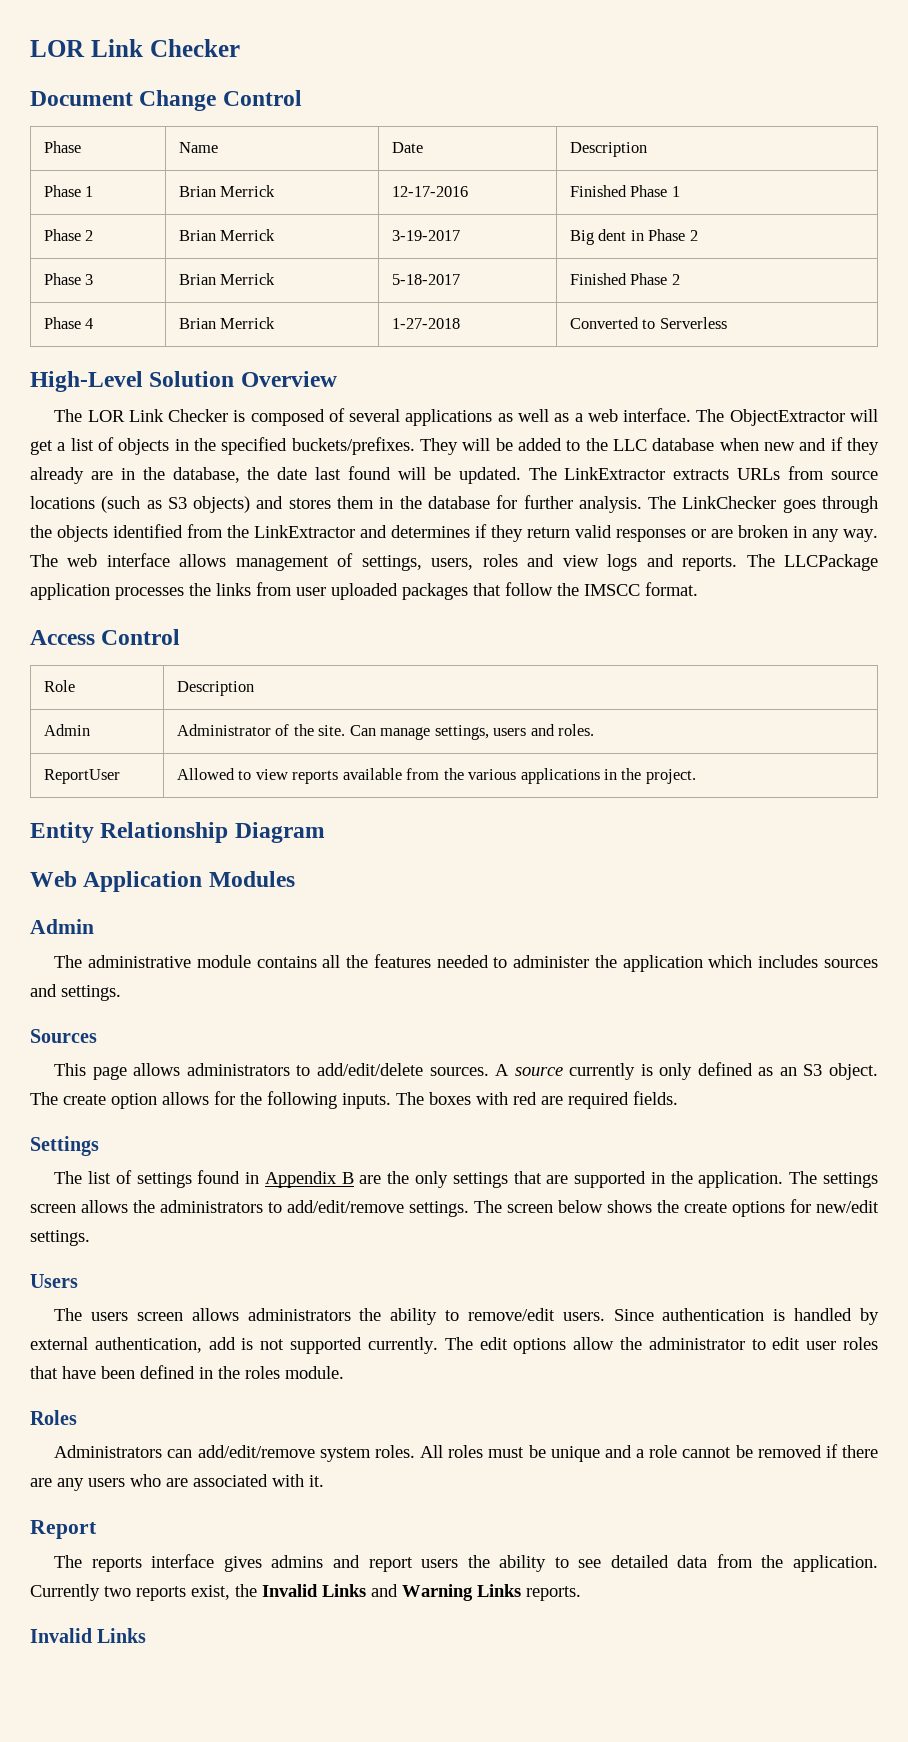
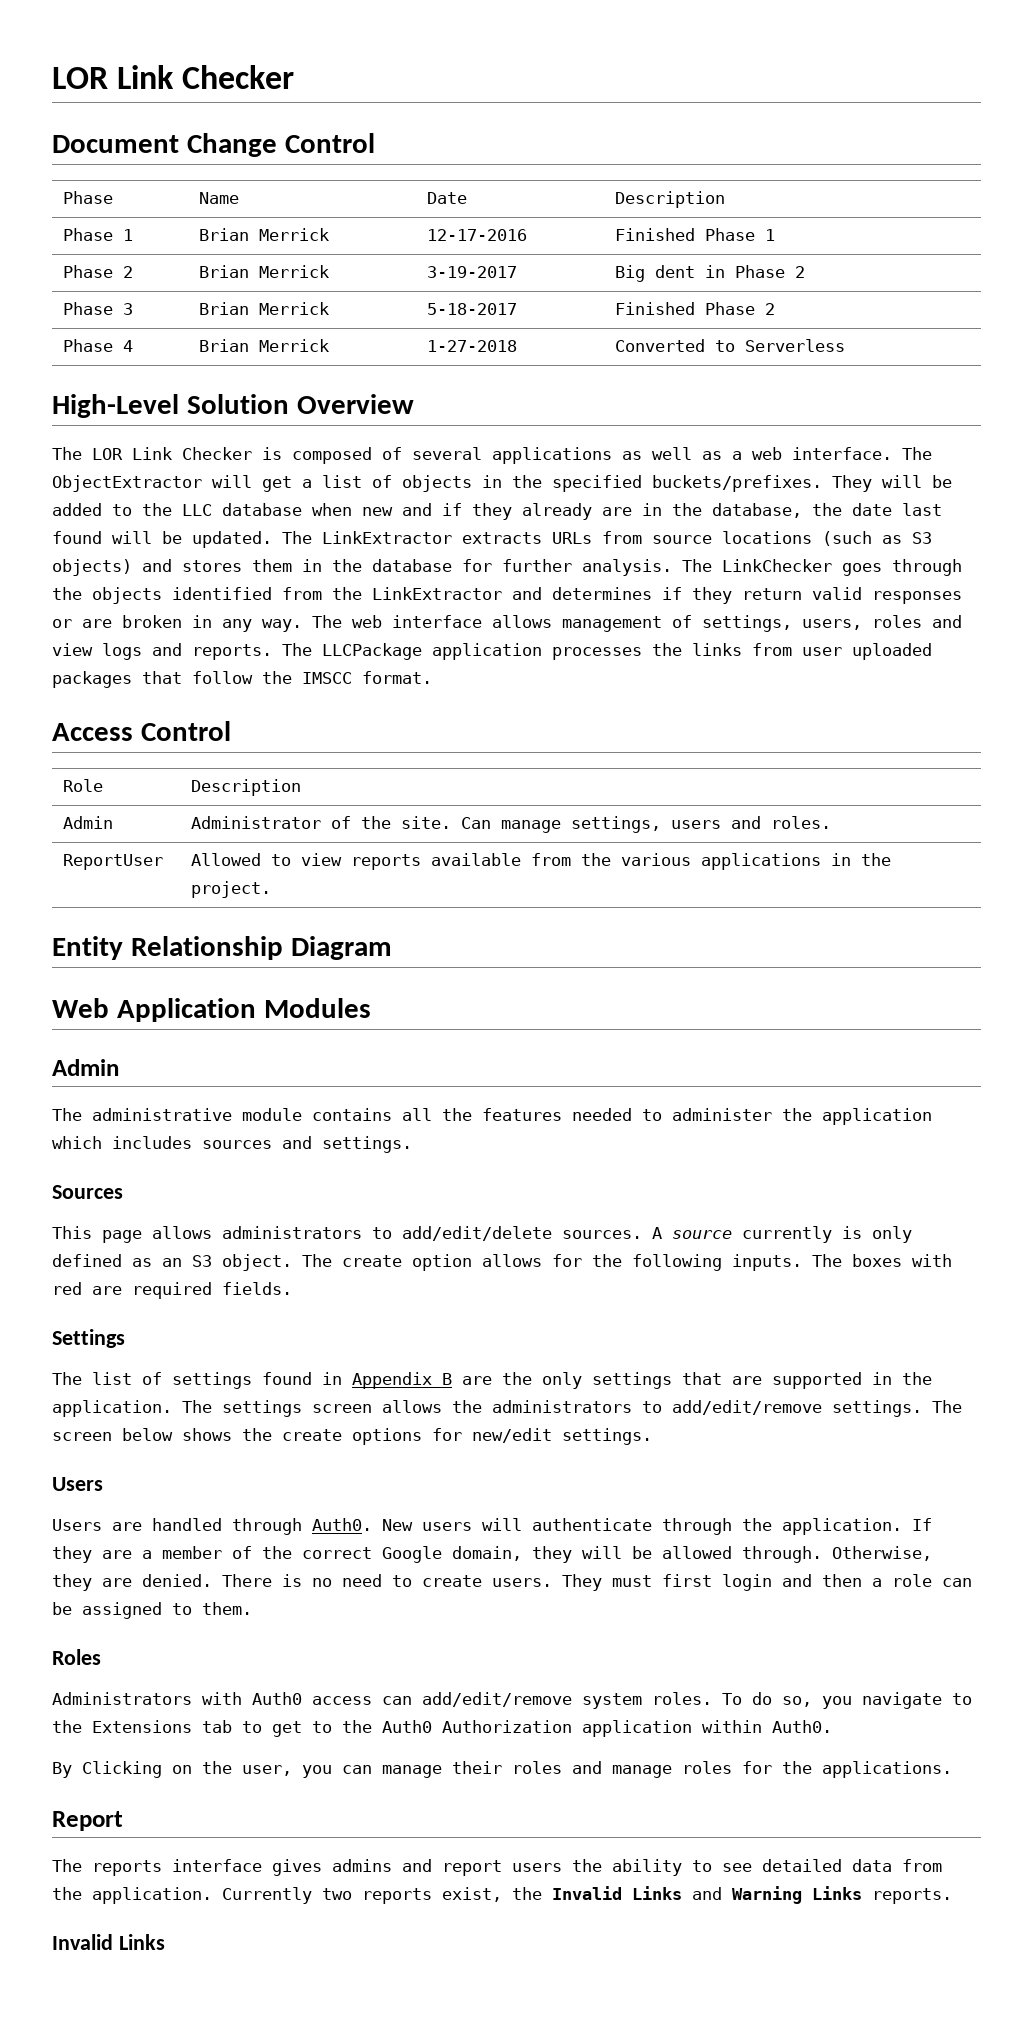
[54,1308,879,1325] [30,1337,878,1354] [30,1365,344,1379] The users screen allows administrators the ability to remove/edit users. Since authentication is handled by external authentication, add is not supported currently. The edit options allow the administrator to edit user roles that have been defined in the roles module. -> [52,1518,932,1535] [52,1546,932,1563] [52,1574,972,1591] [52,1602,252,1619] Users are handled through Auth0. New users will authenticate through the application. If they are a member of the correct Google domain, they will be allowed through. Otherwise, they are denied. There is no need to create users. They must first login and then a role can be assigned to them.
(163, 1451) none -> [202,1692,372,1705] with Auth0 access
[420,1444,878,1462] [30,1474,324,1491] All roles must be unique and a role cannot be removed if there are any users who are associated with it. -> [722,1692,972,1709] [52,1720,832,1737] [52,1761,952,1778] To do so, you navigate to the Extensions tab to get to the Auth0 Authorization application within Auth0. // By Clicking on the user, you can manage their roles and manage roles for the applications.

